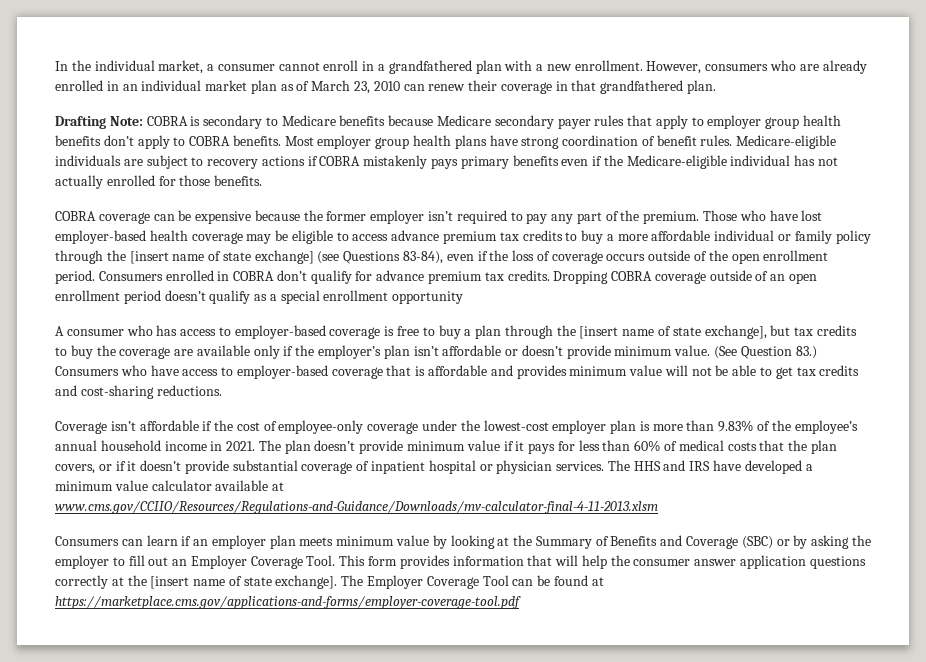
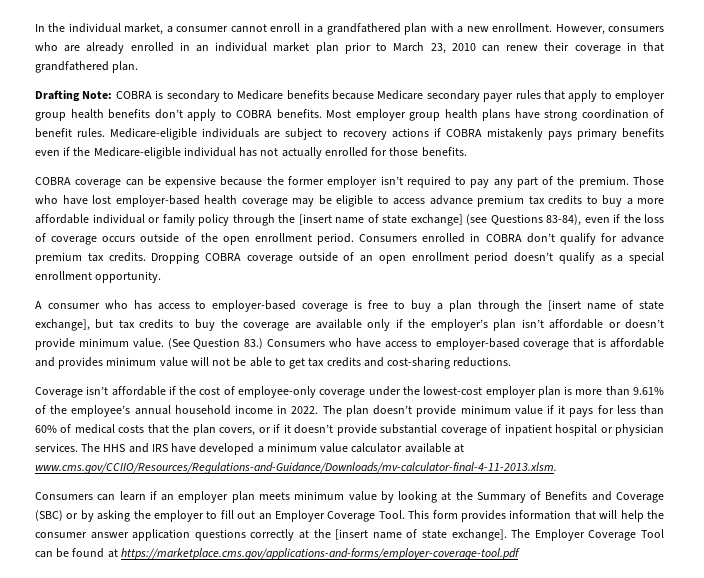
[280,81,310,91] as of -> [344,42,388,54] prior to
[392,291,464,304] opportunity -> [95,271,162,283] opportunity.
[718,420,754,432] 9.83% -> [632,387,664,395] 9.61%
[226,441,256,451] 2021. -> [291,406,319,414] 2022.
[55,501,658,514] www.cms.gov/CCIIO/Resources/Regulations-and-Guidance/Downloads/mv-calculator-final-4-11-2013.xlsm -> [35,462,557,474] www.cms.gov/CCIIO/Resources/Regulations-and-Guidance/Downloads/mv-calculator-final-4-11-2013.xlsm.

